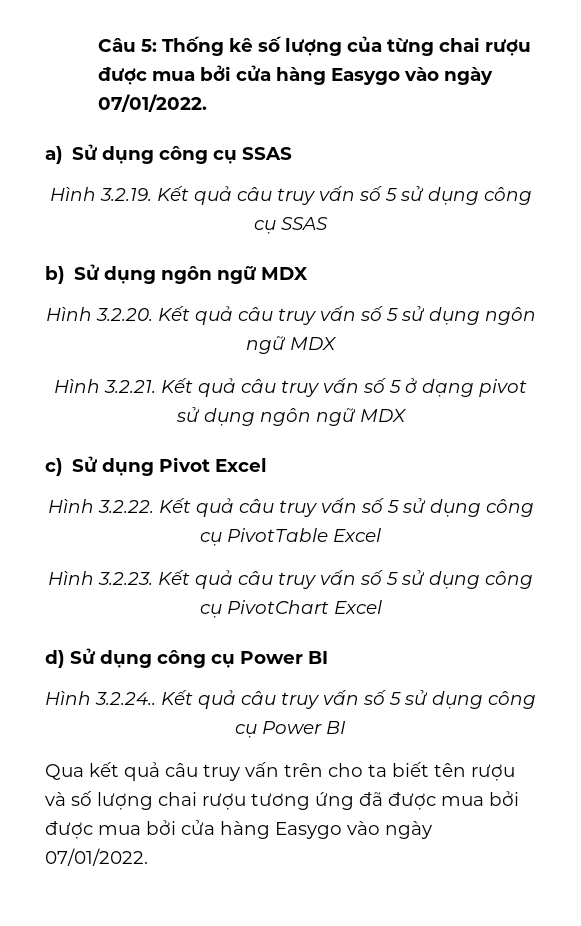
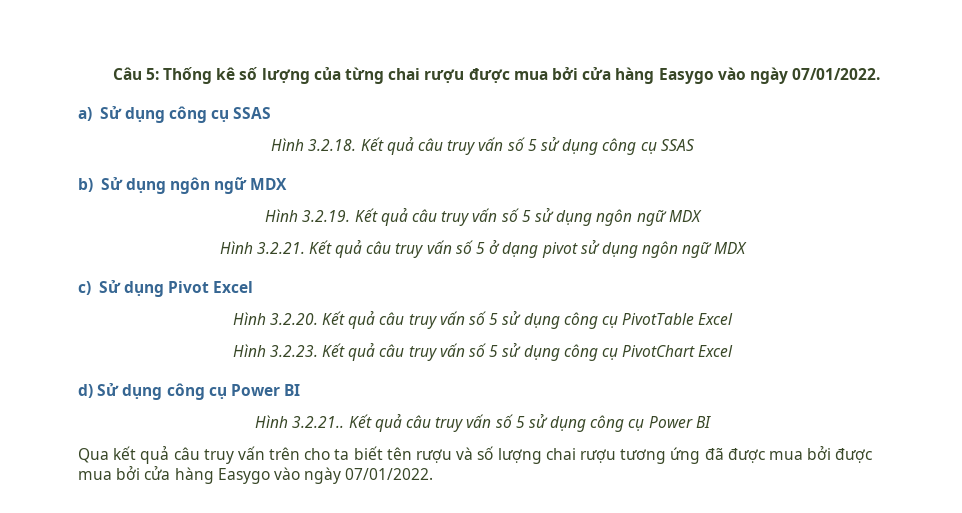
[99,188,152,201] 3.2.19. -> [308,139,357,151] 3.2.18.
[95,308,153,321] 3.2.20. -> [302,210,351,222] 3.2.19.
[97,500,154,513] 3.2.22. -> [269,313,318,325] 3.2.20.
[95,692,156,705] 3.2.24.. -> [292,416,345,428] 3.2.21..

